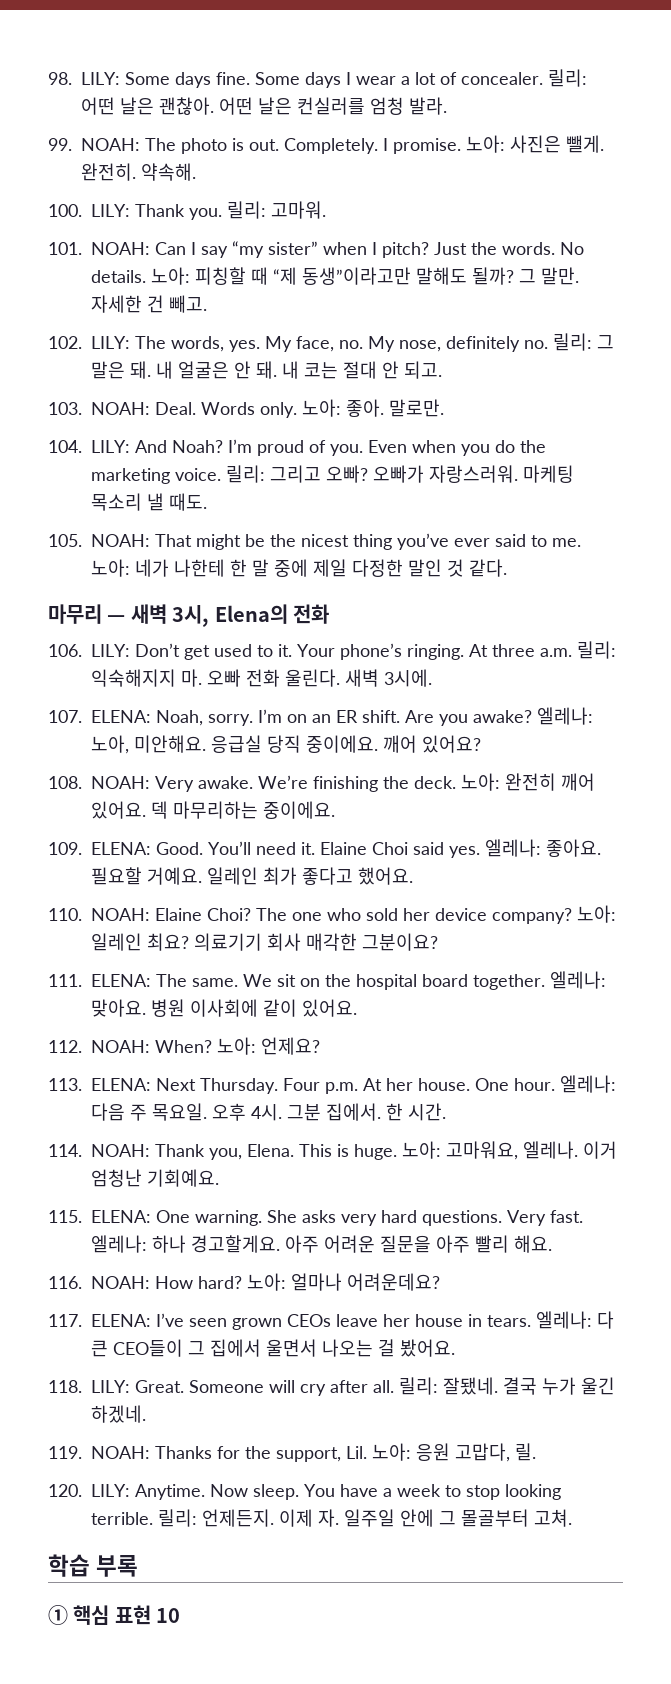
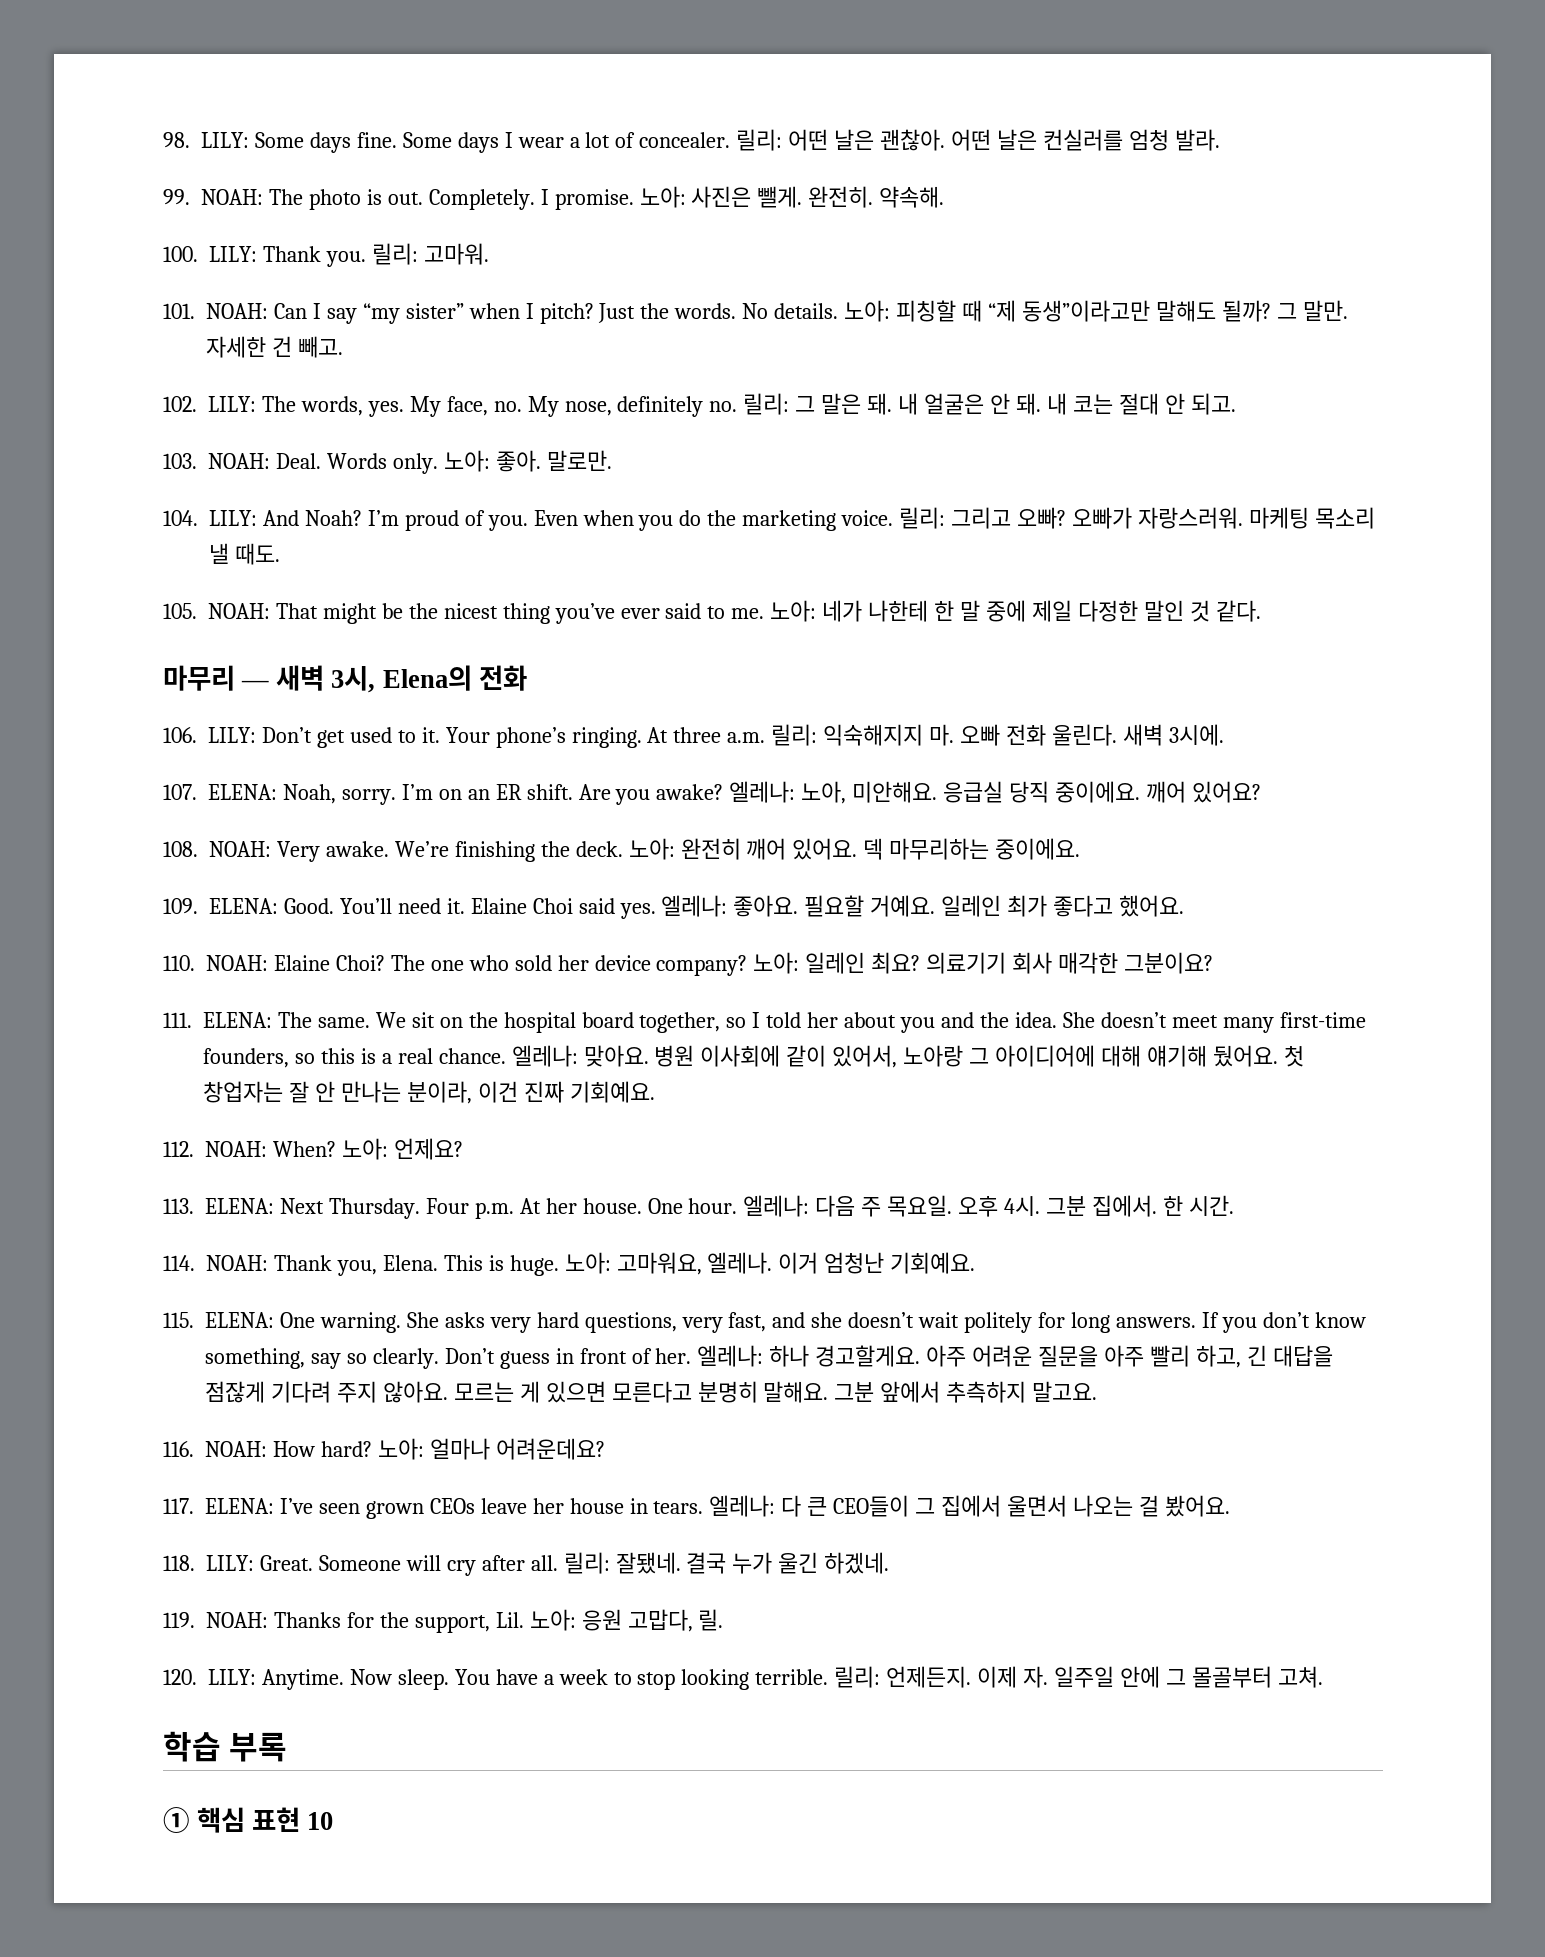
[473,974,545,990] together. -> [639,1012,1366,1033] [203,1048,506,1068] together, so I told her about you and the idea. She doesn’t meet many first-time founders, so this is a real chance.
[302,999,357,1017] 있어요. -> [832,1045,1304,1068] [203,1081,655,1104] 있어서, 노아랑 그 아이디어에 대해 얘기해 뒀어요. 첫 창업자는 잘 안 만나는 분이라, 이건 진짜 기회예요.
[422,1210,583,1226] questions. Very fast. -> [584,1312,1366,1333] [205,1348,692,1369] questions, very fast, and she doesn’t wait politely for long answers. If you don’t know something, say so clearly. Don’t guess in front of her.
[514,1235,552,1253] 해요. -> [1195,1345,1333,1368] [205,1381,1098,1403] 하고, 긴 대답을 점잖게 기다려 주지 않아요. 모르는 게 있으면 모른다고 분명히 말해요. 그분 앞에서 추측하지 말고요.

